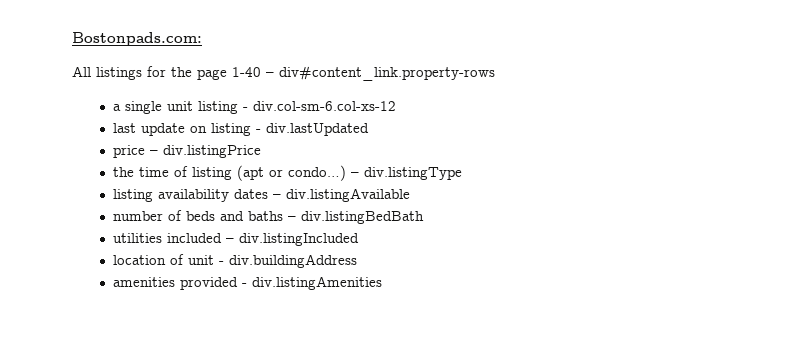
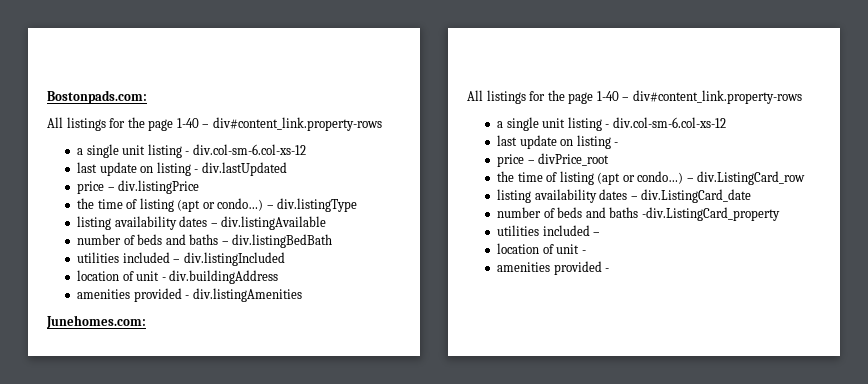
(382, 283) none -> [46,315,146,329] [467,90,802,104] [497,117,726,131] [497,135,619,149] [497,153,610,167] [497,171,806,185] [497,189,752,203] [497,207,780,221] [497,225,601,236] [497,243,586,254] [497,261,610,275] // Junehomes.com: // All listings for the page 1-40 – div#content_link.property-rows // a single unit listing - div.col-sm-6.col-xs-12 // last update on listing - // price – divPrice_root // the time of listing (apt or condo…) – div.ListingCard_row // listing availability dates – div.ListingCard_date // number of beds and baths -div.ListingCard_property // utilities included – // location of unit - // amenities provided -

